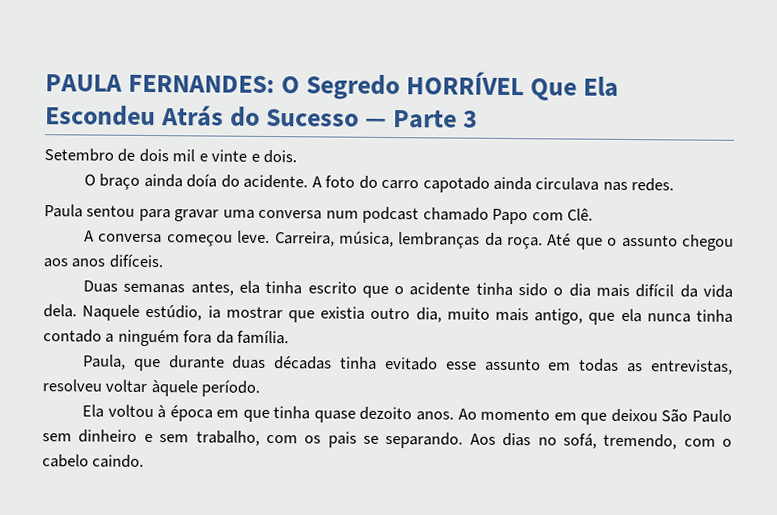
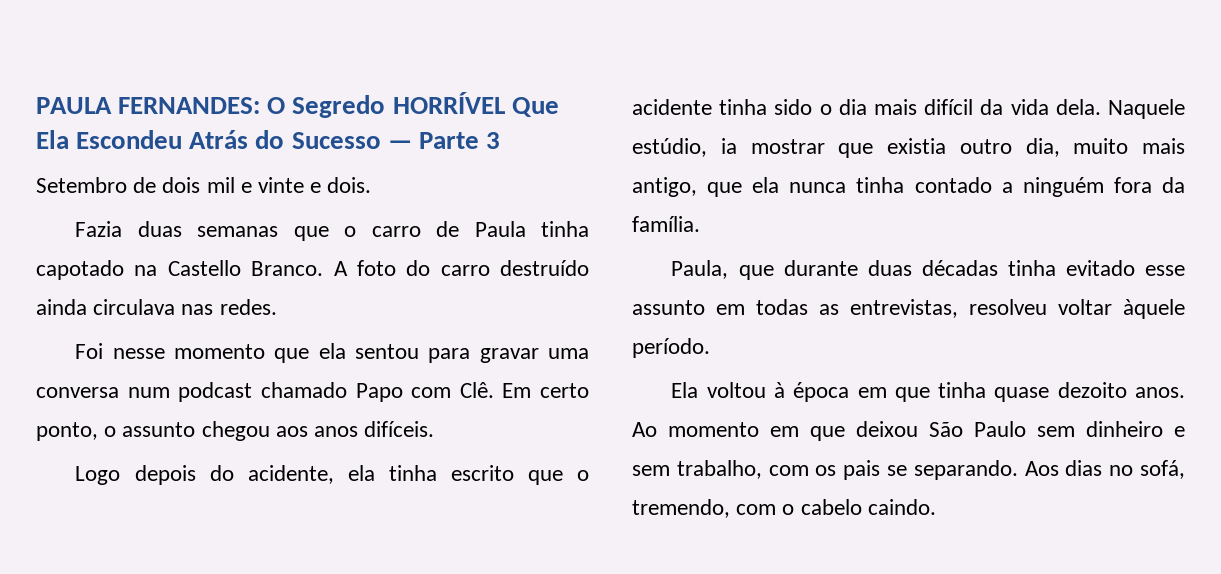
[83,173,309,190] O braço ainda doía do acidente. -> [75,221,590,241] [36,260,324,280] Fazia duas semanas que o carro de Paula tinha capotado na Castello Branco.
[422,176,490,193] capotado -> [500,260,589,276] destruído
[44,204,83,218] Paula -> [75,343,346,363] Foi nesse momento que ela
[83,230,603,250] // A conversa começou leve. Carreira, música, lembranças da roça. Até que -> [502,383,589,398] [36,422,98,441] Em certo ponto,
[82,280,234,296] Duas semanas antes, -> [75,465,334,485] Logo depois do acidente,

